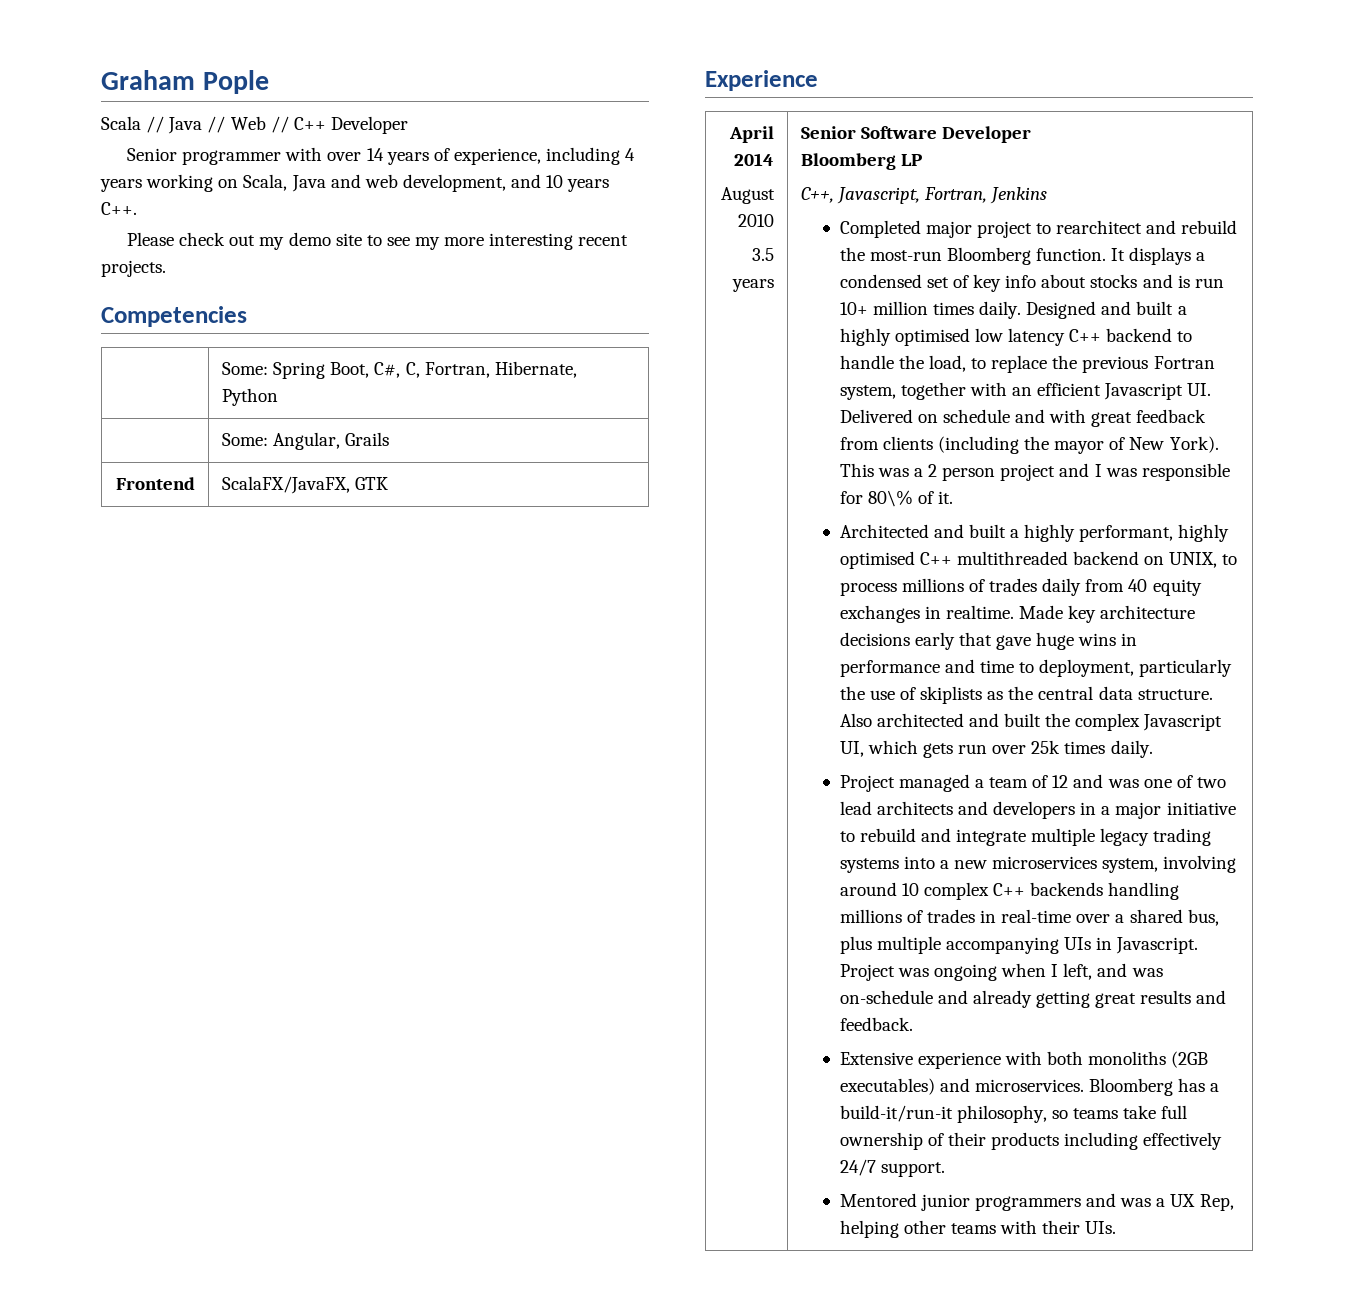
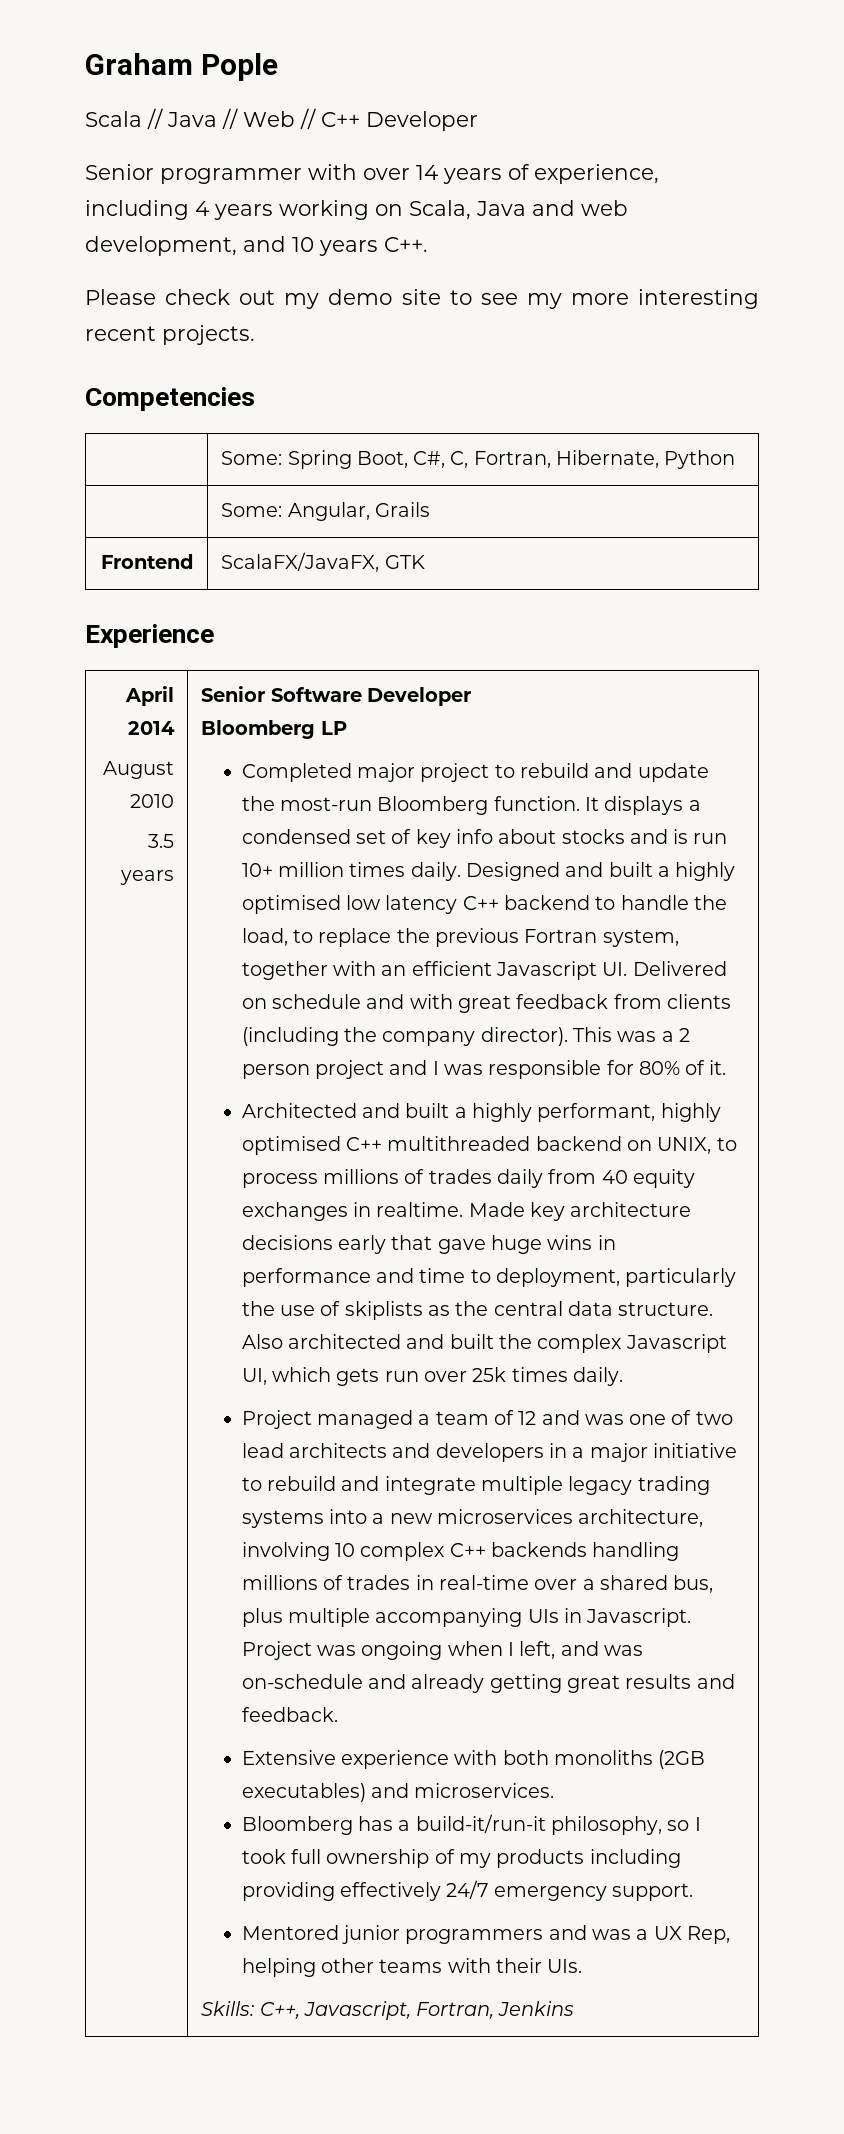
[800,187,1048,204] // C++, Javascript, Fortran, Jenkins -> (347, 728) none
[1056,220,1238,234] rearchitect and rebuild -> [519,763,709,782] rebuild and update
[1054,436,1219,454] mayor of New York). -> [382,1027,568,1046] company director).
[867,490,913,507] 80\% -> [638,1061,680,1075] 80%
[1102,855,1237,873] [839,882,897,896] system, involving around -> [578,1509,704,1527] [241,1542,330,1561] architecture, involving
(1084, 1085) none -> (555, 1790) //
[1073,1105,1157,1119] teams take -> [694,1817,701,1831] [241,1849,286,1864] I took
[947,1132,986,1146] their -> [458,1853,491,1868] my
(1139, 1141) none -> [241,1882,335,1901] providing
(876, 1167) none -> [493,1886,607,1901] emergency
(1117, 1227) none -> [201,2001,575,2020] // Skills: C++, Javascript, Fortran, Jenkins

